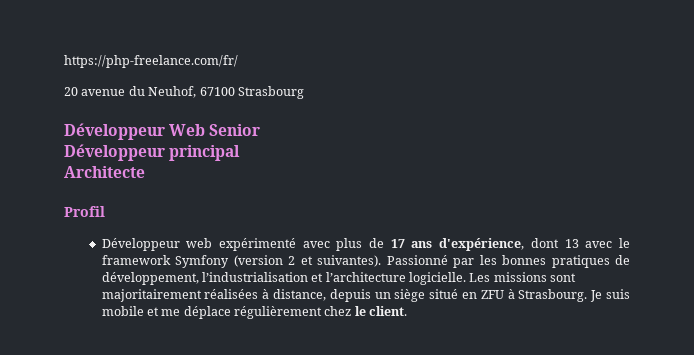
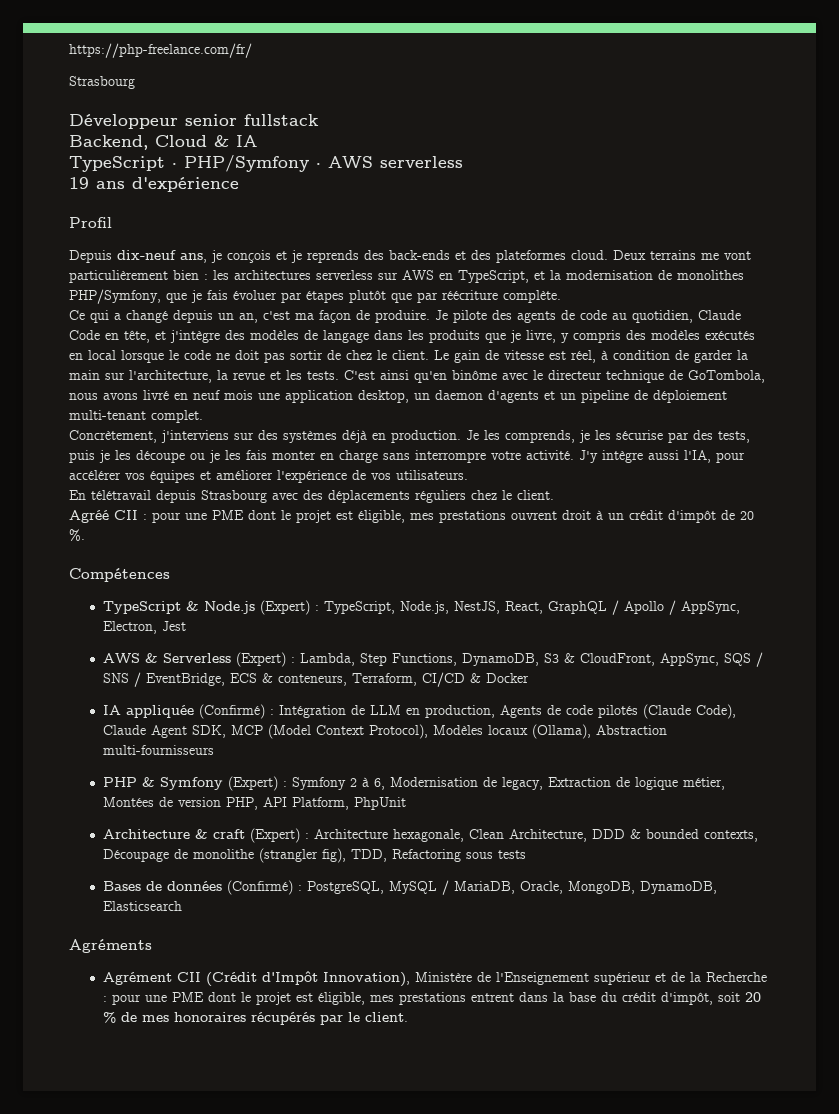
[64,86,304,99] [64,123,261,140] [64,144,241,161] [64,166,145,178] [64,206,105,217] [101,238,630,251] [101,255,630,268] [101,272,577,285] [101,289,631,302] [101,306,352,319] 20 avenue du Neuhof, 67100 Strasbourg // Développeur Web Senior // Développeur principal // Architecte // Profil // Développeur web expérimenté avec plus de 17 ans d'expérience, dont 13 avec le framework Symfony (version 2 et suivantes). Passionné par les bonnes pratiques de développement, l’industrialisation et l’architecture logicielle. Les missions sont majoritairement réalisées à distance, depuis un siège situé en ZFU à Strasbourg. Je suis mobile et me déplace régulièrement chez -> [69,76,135,89] [69,114,319,129] [69,135,257,150] [69,155,463,172] [69,177,239,192] [69,217,112,228] [69,250,751,263] [69,270,744,283] [69,289,561,304] [69,310,741,323] [69,330,755,343] [69,350,748,363] [69,370,765,383] [69,390,727,403] [69,410,203,423] [69,430,750,443] [69,450,745,463] [69,470,468,483] [69,490,554,503] [69,510,754,523] [69,529,85,542] [69,568,170,582] [102,600,740,615] [102,621,186,634] [102,652,763,667] [102,672,529,687] [102,704,736,719] [102,724,667,739] [102,745,214,755] [102,776,725,791] [102,797,406,810] [102,828,758,843] [102,848,526,863] [102,880,717,895] [102,901,182,911] [69,939,152,953] [102,971,767,987] [102,992,761,1005] [102,1012,343,1025] Strasbourg // Développeur senior fullstack // Backend, Cloud & IA // TypeScript · PHP/Symfony · AWS serverless // 19 ans d'expérience // Profil // Depuis dix-neuf ans, je conçois et je reprends des back-ends et des plateformes cloud. Deux terrains me vont particulièrement bien : les architectures serverless sur AWS en TypeScript, et la modernisation de monolithes PHP/Symfony, que je fais évoluer par étapes plutôt que par réécriture complète. // Ce qui a changé depuis un an, c'est ma façon de produire. Je pilote des agents de code au quotidien, Claude Code en tête, et j'intègre des modèles de langage dans les produits que je livre, y compris des modèles exécutés en local lorsque le code ne doit pas sortir de chez le client. Le gain de vitesse est réel, à condition de garder la main sur l'architecture, la revue et les tests. C'est ainsi qu'en binôme avec le directeur technique de GoTombola, nous avons livré en neuf mois une application desktop, un daemon d'agents et un pipeline de déploiement multi-tenant complet. // Concrètement, j'interviens sur des systèmes déjà en production. Je les comprends, je les sécurise par des tests, puis je les découpe ou je les fais monter en charge sans interrompre votre activité. J'y intègre aussi l'IA, pour accélérer vos équipes et améliorer l'expérience de vos utilisateurs. // En télétravail depuis Strasbourg avec des déplacements réguliers chez le client. // Agréé CII : pour une PME dont le projet est éligible, mes prestations ouvrent droit à un crédit d'impôt de 20 %. // Compétences // TypeScript & Node.js (Expert) : TypeScript, Node.js, NestJS, React, GraphQL / Apollo / AppSync, Electron, Jest // AWS & Serverless (Expert) : Lambda, Step Functions, DynamoDB, S3 & CloudFront, AppSync, SQS / SNS / EventBridge, ECS & conteneurs, Terraform, CI/CD & Docker // IA appliquée (Confirmé) : Intégration de LLM en production, Agents de code pilotés (Claude Code), Claude Agent SDK, MCP (Model Context Protocol), Modèles locaux (Ollama), Abstraction multi-fournisseurs // PHP & Symfony (Expert) : Symfony 2 à 6, Modernisation de legacy, Extraction de logique métier, Montées de version PHP, API Platform, PhpUnit // Architecture & craft (Expert) : Architecture hexagonale, Clean Architecture, DDD & bounded contexts, Découpage de monolithe (strangler fig), TDD, Refactoring sous tests // Bases de données (Confirmé) : PostgreSQL, MySQL / MariaDB, Oracle, MongoDB, DynamoDB, Elasticsearch // Agréments // Agrément CII (Crédit d'Impôt Innovation), Ministère de l'Enseignement supérieur et de la Recherche : pour une PME dont le projet est éligible, mes prestations entrent dans la base du crédit d'impôt, soit 20 % de mes honoraires récupérés par

